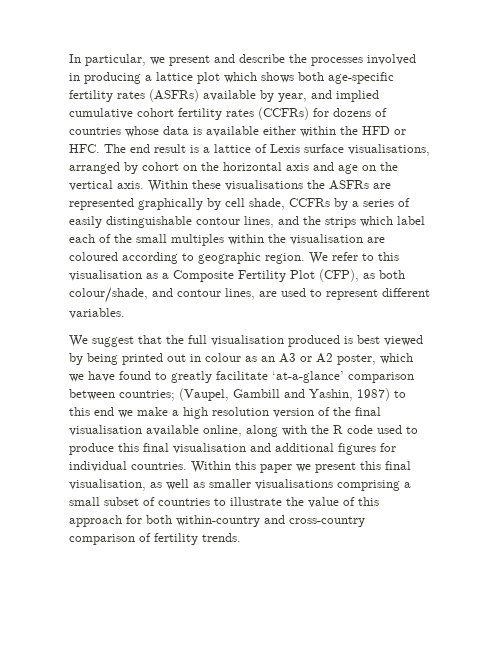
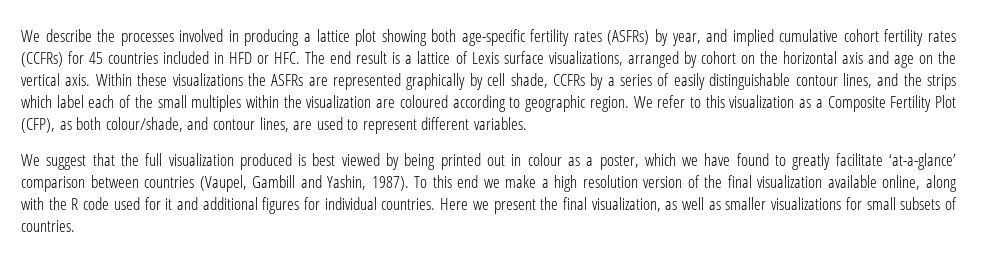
[69,54,235,66] In particular, we present and -> [21,30,40,42] We
[224,72,294,83] which shows -> [381,29,427,46] showing
[203,90,256,101] available -> (650, 37) none
[333,108,387,117] [69,126,358,137] dozens of countries whose data is available either within the -> [89,51,225,64] 45 countries included in
[348,144,430,156] visualisations, -> [548,51,623,66] visualizations,
[225,180,303,191] visualisations -> [172,73,243,86] visualizations
[290,234,363,245] visualisation -> [306,95,372,108] visualization
[69,270,142,281] visualisation -> [729,95,795,108] visualization
[211,335,284,346] visualisation -> [168,153,234,166] visualization
[261,353,333,363] an A3 or A2 -> [586,157,594,166] a
[119,390,175,401] countries; -> [144,176,195,188] countries
[357,388,406,401] 1987) to -> [371,176,428,191] 1987). To
[69,425,142,436] visualisation -> [757,175,823,188] visualization
[406,426,418,434] [69,443,246,455] to produce this final visualisation -> [144,197,173,210] for it
[191,461,411,473] [69,479,411,491] [69,497,379,508] [69,515,365,527] [69,533,241,545] Within this paper we present this final visualisation, as well as smaller visualisations comprising a small subset of countries to illustrate the value of this approach for both within-country and cross-country comparison of fertility trends. -> [440,197,957,214] [21,220,75,232] Here we present the final visualization, as well as smaller visualizations for small subsets of countries.

